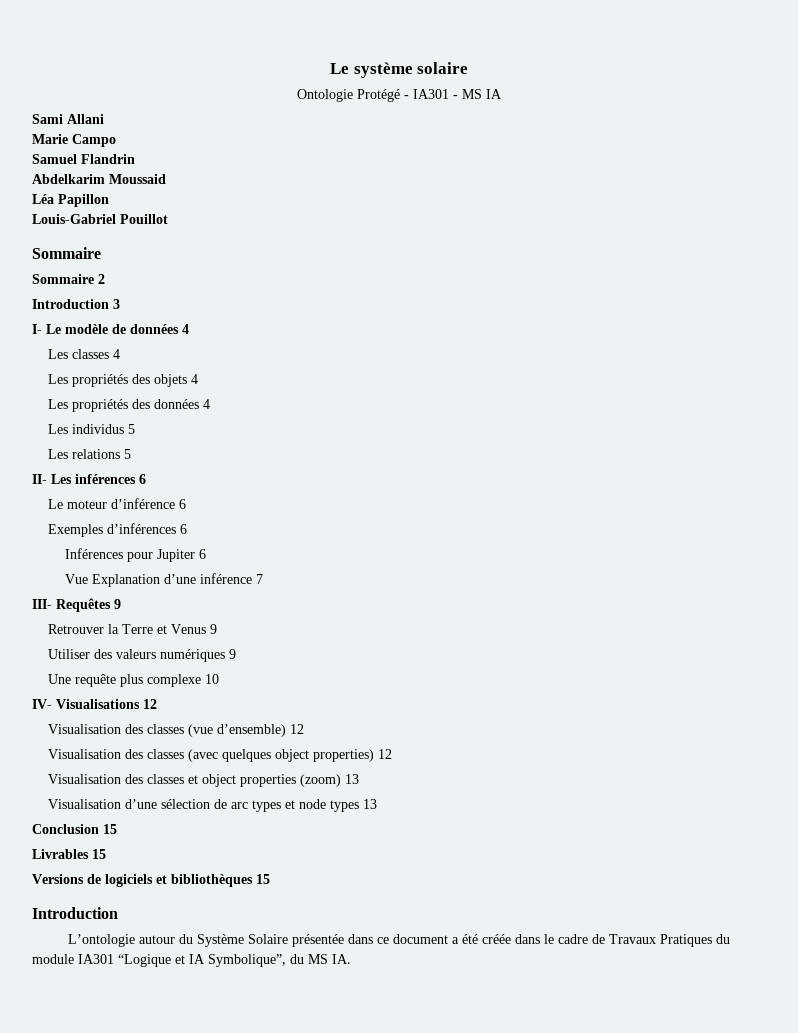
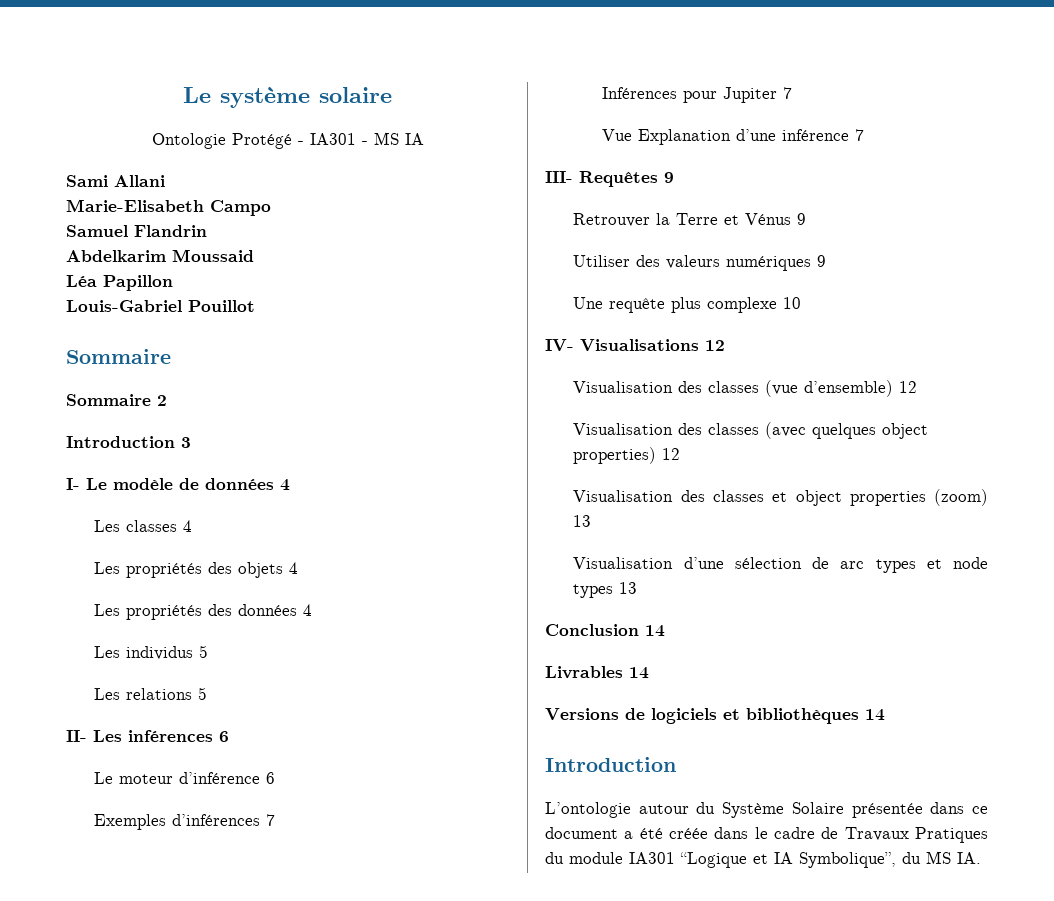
[32,134,68,144] Marie -> [66,199,204,212] Marie-Elisabeth
[180,524,188,534] 6 -> [266,814,276,826] 7
[198,549,206,559] 6 -> [782,87,792,99] 7
[171,624,207,634] Venus -> [745,213,792,225] Vénus
[103,824,117,834] 15 -> [645,625,665,637] 14
[92,849,106,859] 15 -> [629,667,649,679] 14
[256,874,270,884] 15 -> [865,709,885,721] 14

